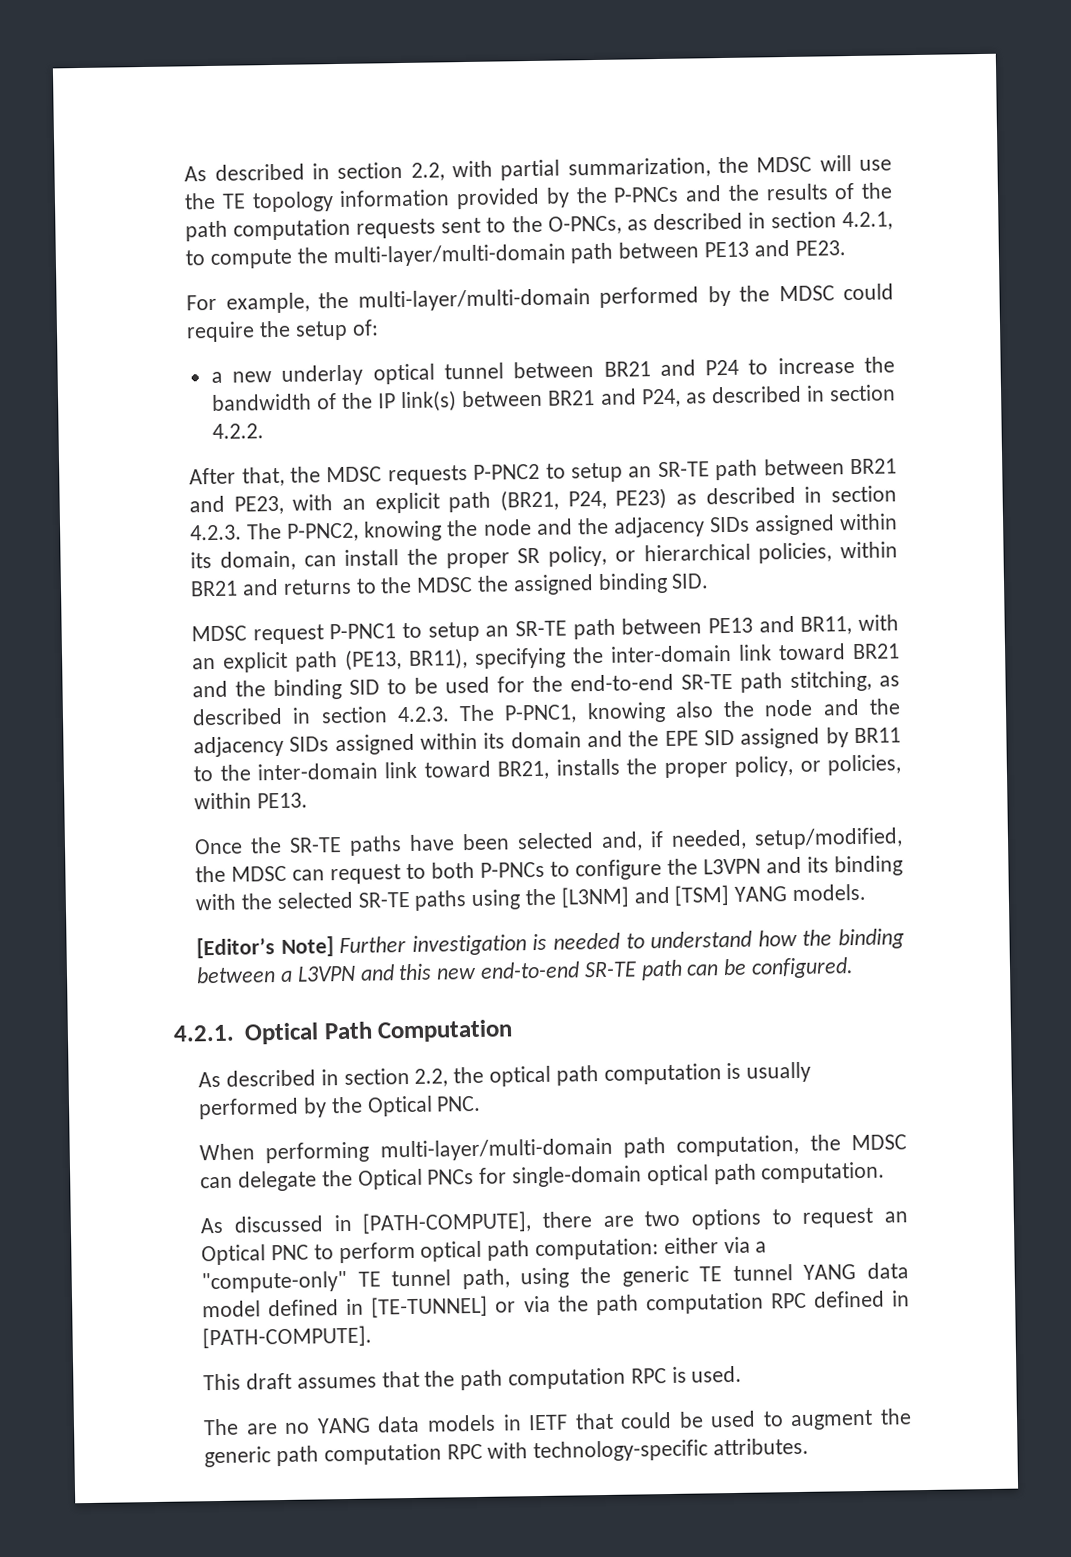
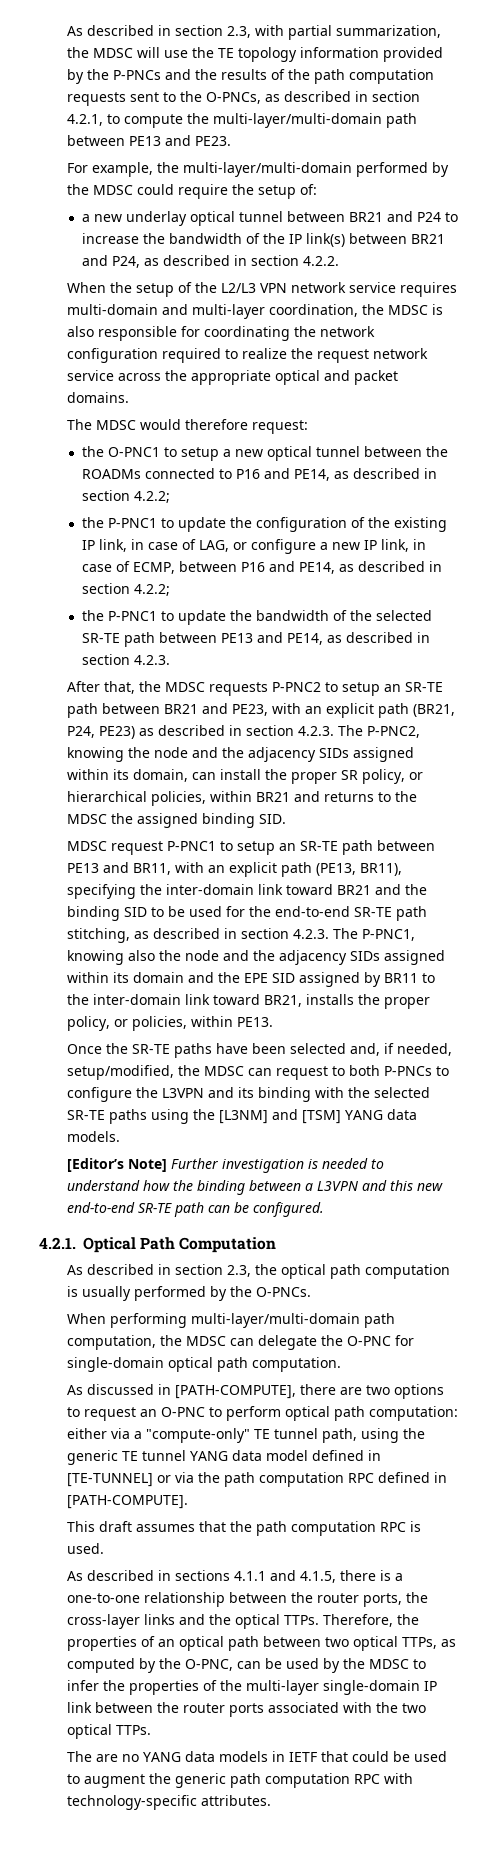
[184,161,445,182] As described in section 2.2, -> [66,25,251,38] As described in section 2.3,
(264, 431) none -> [66,282,457,297] [66,304,443,319] [66,326,375,341] [66,348,428,363] [66,370,398,385] [66,392,129,403] [66,419,308,434] [82,446,449,461] [82,468,438,481] [82,490,171,503] [82,517,448,532] [82,539,427,554] [82,561,443,574] [82,583,171,596] [82,610,433,625] [82,632,431,647] [82,654,171,665] // When the setup of the L2/L3 VPN network service requires multi-domain and multi-layer coordination, the MDSC is also responsible for coordinating the network configuration required to realize the request network service across the appropriate optical and packet domains. // The MDSC would therefore request: // the O-PNC1 to setup a new optical tunnel between the ROADMs connected to P16 and PE14, as described in section 4.2.2; // the P-PNC1 to update the configuration of the existing IP link, in case of LAG, or configure a new IP link, in case of ECMP, between P16 and PE14, as described in section 4.2.2; // the P-PNC1 to update the bandwidth of the selected SR-TE path between PE13 and PE14, as described in section 4.2.3.
(788, 894) none -> [386,1109,417,1120] data
[414,1068,449,1087] 2.2, -> [226,1265,251,1277] 2.3,
[366,1095,482,1117] Optical PNC. -> [255,1287,311,1297] O-PNCs.
[357,1168,475,1190] Optical PNCs -> [346,1336,391,1346] O-PNC
[201,1244,309,1266] Optical PNC -> [160,1407,205,1417] O-PNC
(743, 1374) none -> [66,1570,403,1583] [66,1592,428,1607] [66,1614,419,1629] [66,1636,456,1651] [66,1658,426,1673] [66,1680,437,1695] [66,1702,426,1717] [66,1724,151,1739] // As described in sections 4.1.1 and 4.1.5, there is a one-to-one relationship between the router ports, the cross-layer links and the optical TTPs. Therefore, the properties of an optical path between two optical TTPs, as computed by the O-PNC, can be used by the MDSC to infer the properties of the multi-layer single-domain IP link between the router ports associated with the two optical TTPs.

